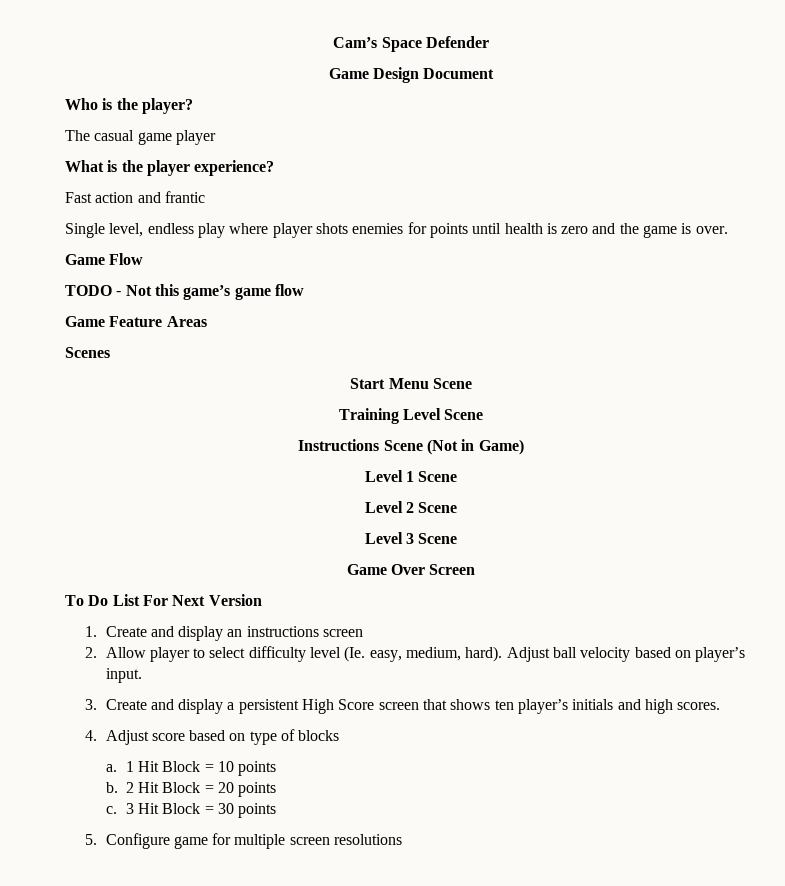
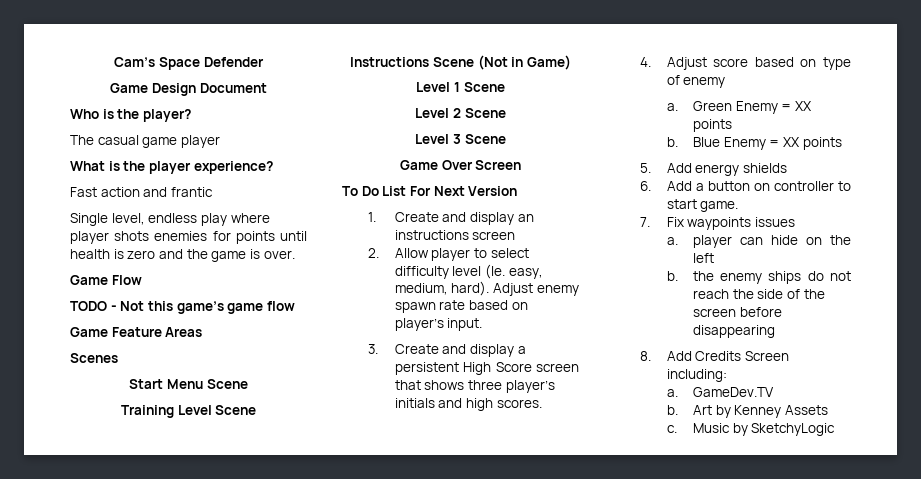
[553,647,631,662] ball velocity -> [537,285,579,296] [394,300,466,313] enemy spawn rate
[494,700,514,710] ten -> [467,380,502,390] three
[298,730,340,741] [105,761,277,776] [105,782,277,797] [105,803,277,818] [85,833,403,849] blocks // a. 1 Hit Block = 10 points // b. 2 Hit Block = 20 points // c. 3 Hit Block = 30 points // 5. Configure game for multiple screen resolutions -> [683,77,726,88] [666,101,812,114] [692,119,732,132] [666,137,842,150] [640,163,787,176] [640,181,851,191] [666,199,739,212] [640,217,795,230] [666,235,851,248] [692,253,714,263] [666,271,851,284] [692,289,825,299] [692,307,782,317] [692,325,775,338] [640,351,789,361] [666,369,727,382] [666,387,774,397] [666,405,828,418] [666,423,836,436] enemy // a. Green Enemy = XX points // b. Blue Enemy = XX points // 5. Add energy shields // 6. Add a button on controller to start game. // 7. Fix waypoints issues // a. player can hide on the left // b. the enemy ships do not reach the side of the screen before disappearing // 8. Add Credits Screen including: // a. GameDev.TV // b. Art by Kenney Assets // c. Music by SketchyLogic

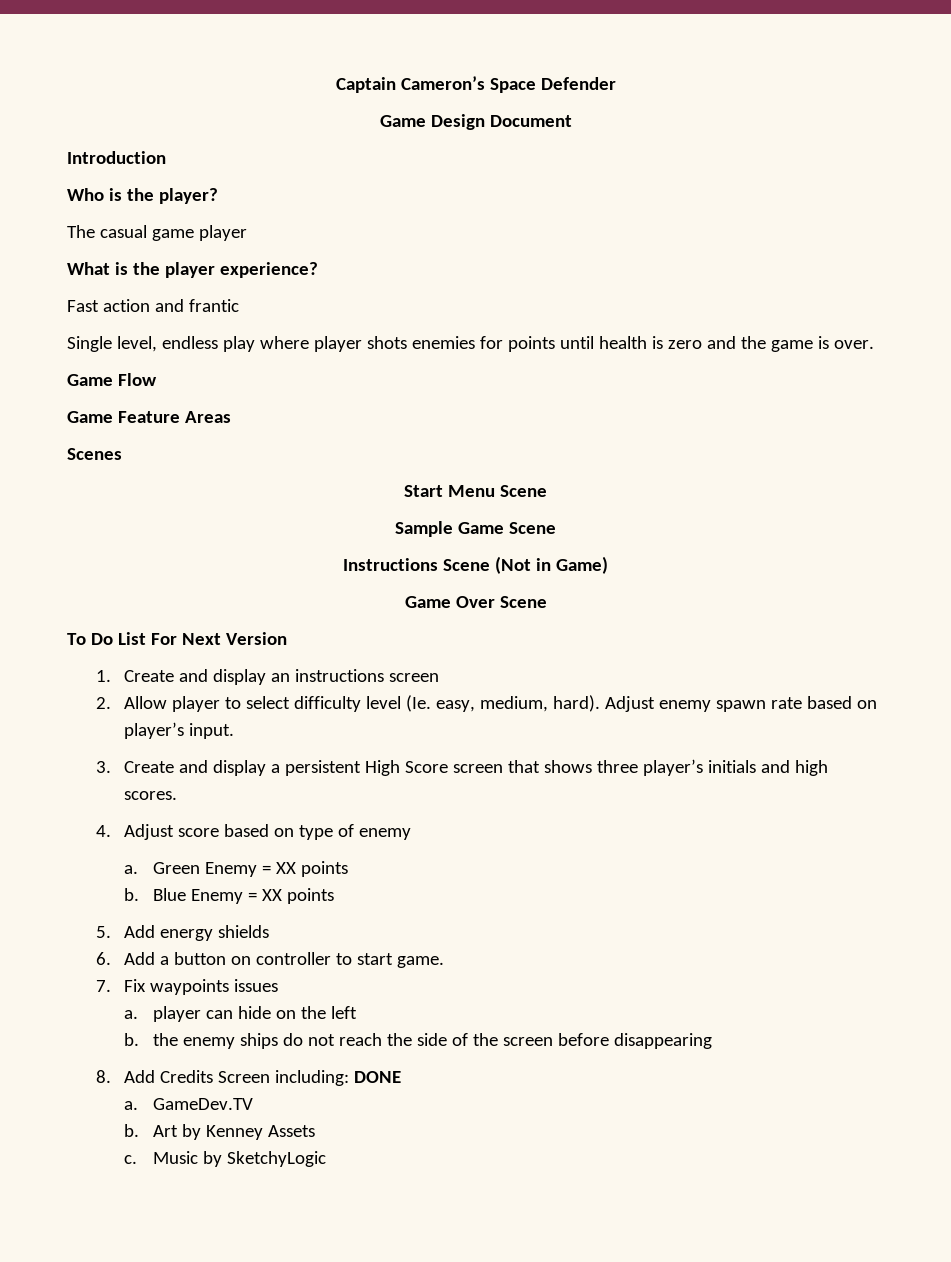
[114,57,156,67] Cam’s -> [335,76,485,93] Captain Cameron’s
(267, 88) none -> [67,151,166,164] // Introduction
[70,301,295,314] // TODO - Not this game’s game flow -> (157, 379) none
[120,405,212,418] Training Level -> [395,521,504,537] Sample Game
[416,82,505,92] [415,108,506,118] [415,134,506,144] // Level 1 Scene // Level 2 Scene // Level 3 Scene -> (608, 565) none
[475,160,522,170] Screen -> [499,596,547,608] Scene
(727, 375) none -> [354,1071,402,1083] DONE

